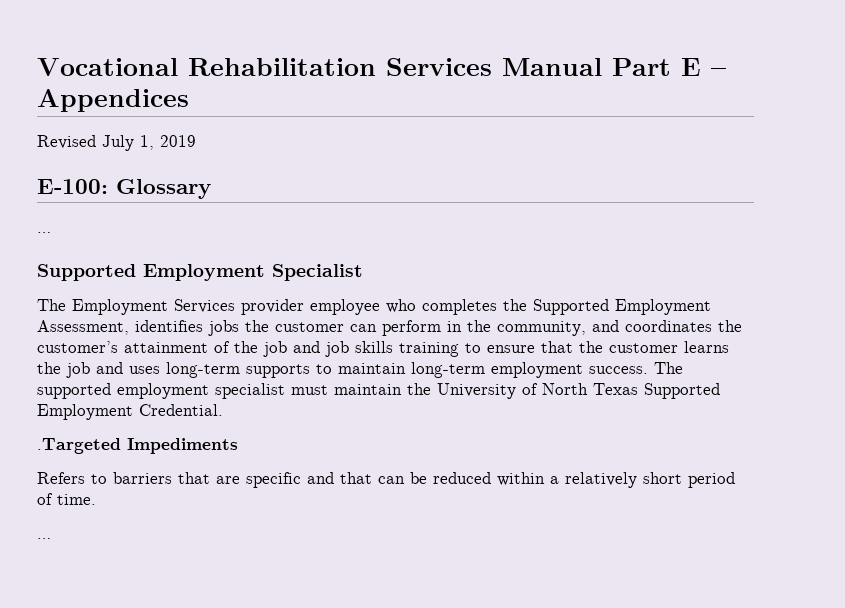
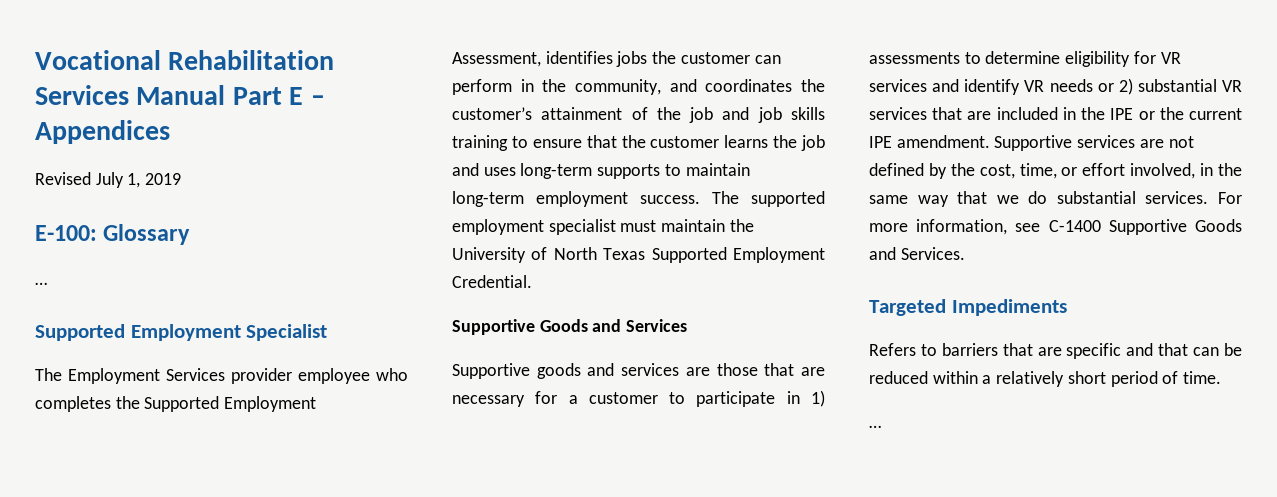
[37,438,121,454] .Targeted -> [452,319,688,335] [452,363,825,379] [452,390,825,407] [869,51,1181,67] [869,78,1242,95] [869,107,1242,120] [869,135,1194,151] [869,163,1242,179] [869,191,1242,207] [869,219,1242,235] [869,247,965,260] [869,299,946,316] Supportive Goods and Services // Supportive goods and services are those that are necessary for a customer to participate in 1) assessments to determine eligibility for VR services and identify VR needs or 2) substantial VR services that are included in the IPE or the current IPE amendment. Supportive services are not defined by the cost, time, or effort involved, in the same way that we do substantial services. For more information, see C-1400 Supportive Goods and Services. // Targeted

